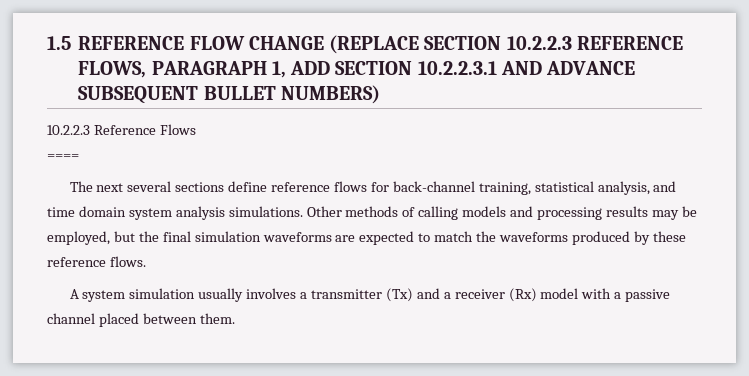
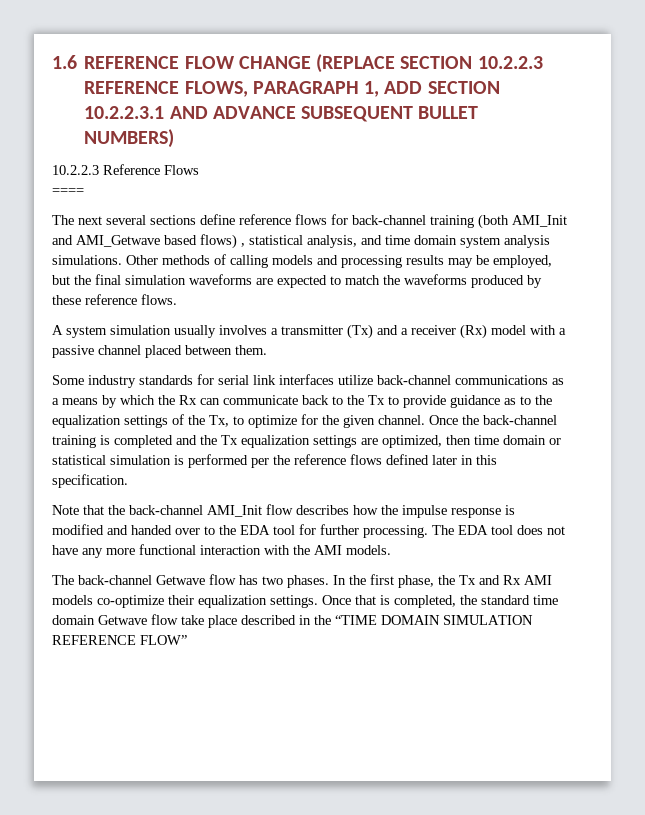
[47,36,71,50] 1.5 -> [52,55,77,69] 1.6
[478,182,531,195] training, -> [430,214,567,229] [52,234,245,249] training (both AMI_Init and AMI_Getwave based flows) ,
(235, 318) none -> [52,374,564,388] [52,395,552,408] [52,414,557,428] [52,435,561,448] [52,454,497,468] [52,474,128,488] [52,504,515,518] [52,524,565,538] [52,544,391,558] [52,574,552,588] [52,595,558,608] [52,614,533,628] [52,635,187,645] // Some industry standards for serial link interfaces utilize back-channel communications as a means by which the Rx can communicate back to the Tx to provide guidance as to the equalization settings of the Tx, to optimize for the given channel. Once the back-channel training is completed and the Tx equalization settings are optimized, then time domain or statistical simulation is performed per the reference flows defined later in this specification. // Note that the back-channel AMI_Init flow describes how the impulse response is modified and handed over to the EDA tool for further processing. The EDA tool does not have any more functional interaction with the AMI models. // The back-channel Getwave flow has two phases. In the first phase, the Tx and Rx AMI models co-optimize their equalization settings. Once that is completed, the standard time domain Getwave flow take place described in the “TIME DOMAIN SIMULATION REFERENCE FLOW”

